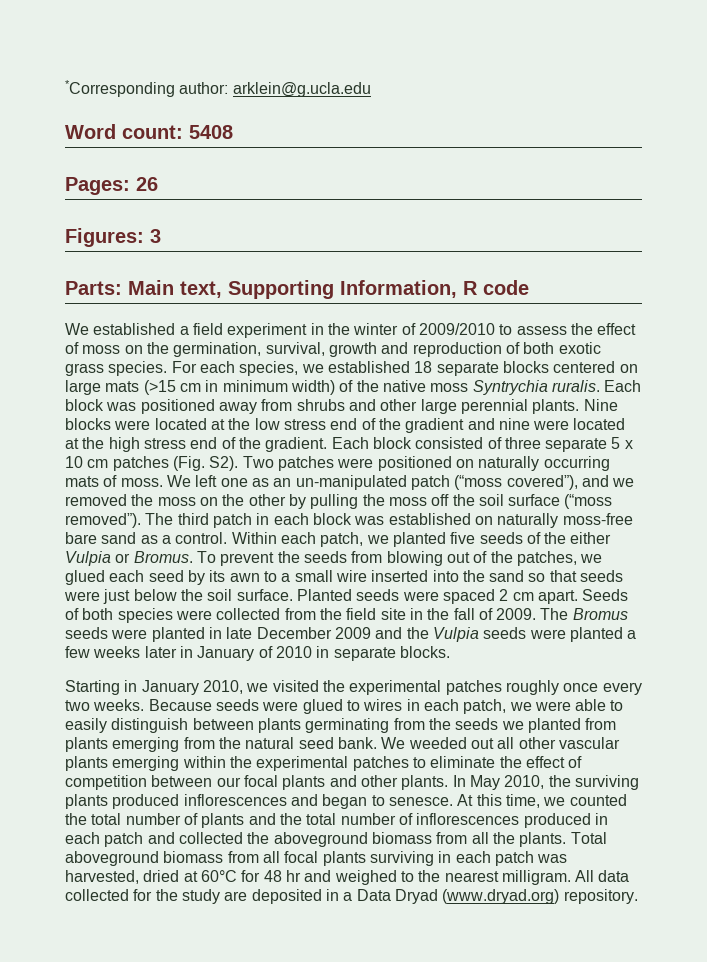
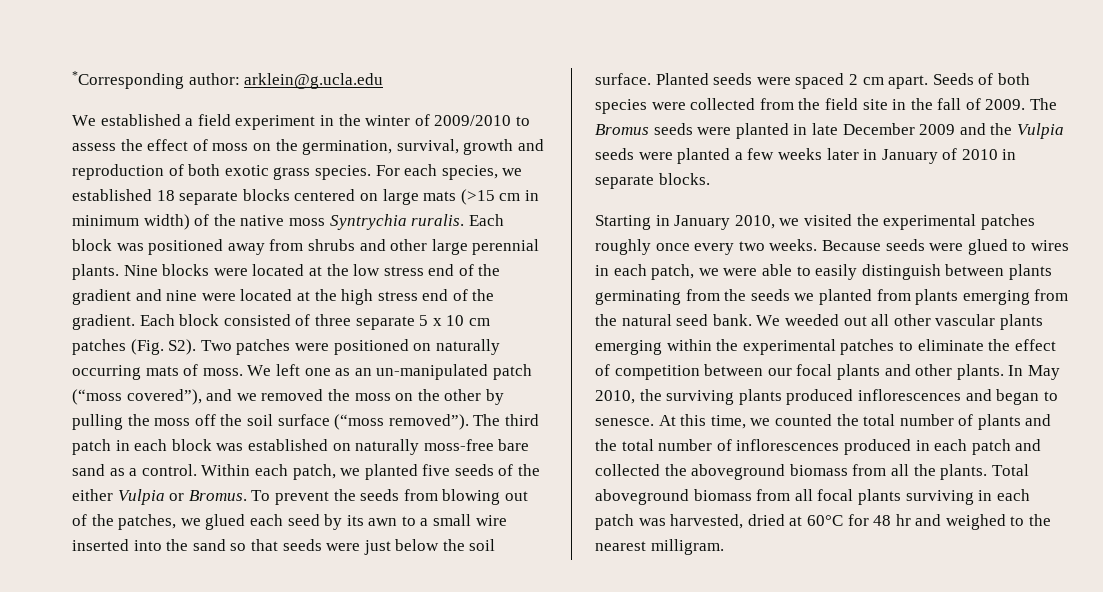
[65,124,233,139] [65,177,158,195] [65,228,161,247] [65,280,529,299] // Word count: 5408 // Pages: 26 // Figures: 3 // Parts: Main text, Supporting Information, R code -> (384, 81) none
[575,870,630,882] [65,889,638,904] All data collected for the study are deposited in a Data Dryad (www.dryad.org) repository. -> (724, 547) none

